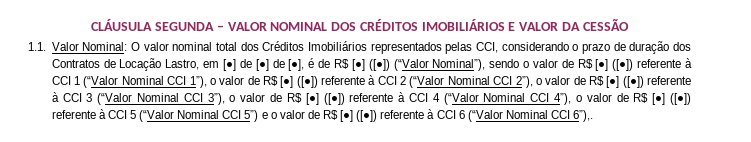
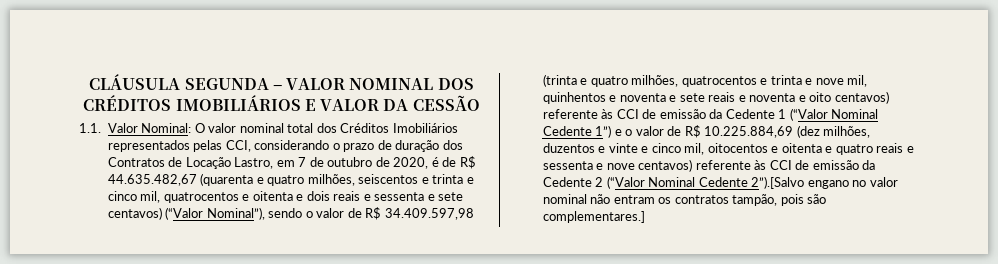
[222,58,390,71] [●] de [●] de [●], é de R$ [●] ([●]) -> [298,156,476,169] [107,173,474,186] [107,191,464,203] [107,207,162,220] 7 de outubro de 2020, é de R$ 44.635.482,67 (quarenta e quatro milhões, seiscentos e trinta e cinco mil, quatrocentos e oitenta e dois reais e sessenta e sete centavos)
[595,58,693,71] [51,75,692,88] [51,92,692,105] [51,109,259,122] [●] ([●]) referente à CCI 1 (“Valor Nominal CCI 1”), o valor de R$ [●] ([●]) referente à CCI 2 (“Valor Nominal CCI 2”), o valor de R$ [●] ([●]) referente à CCI 3 (“Valor Nominal CCI 3”), o valor de R$ [●] ([●]) referente à CCI 4 (“Valor Nominal CCI 4”), o valor de R$ [●] ([●]) referente à CCI 5 (“Valor Nominal CCI 5”) -> [384,208,474,220] [542,74,868,87] [542,91,889,104] [542,108,879,121] [542,125,612,138] 34.409.597,98 (trinta e quatro milhões, quatrocentos e trinta e nove mil, quinhentos e noventa e sete reais e noventa e oito centavos) referente às CCI de emissão da Cedente 1 (“Valor Nominal Cedente 1”)
[340,109,594,122] [●] ([●]) referente à CCI 6 (“Valor Nominal CCI 6”),. -> [704,125,871,138] [542,143,914,155] [542,159,876,172] [542,176,898,189] [542,194,827,206] [542,211,645,223] 10.225.884,69 (dez milhões, duzentos e vinte e cinco mil, oitocentos e oitenta e quatro reais e sessenta e nove centavos) referente às CCI de emissão da Cedente 2 (“Valor Nominal Cedente 2”).[Salvo engano no valor nominal não entram os contratos tampão, pois são complementares.]

